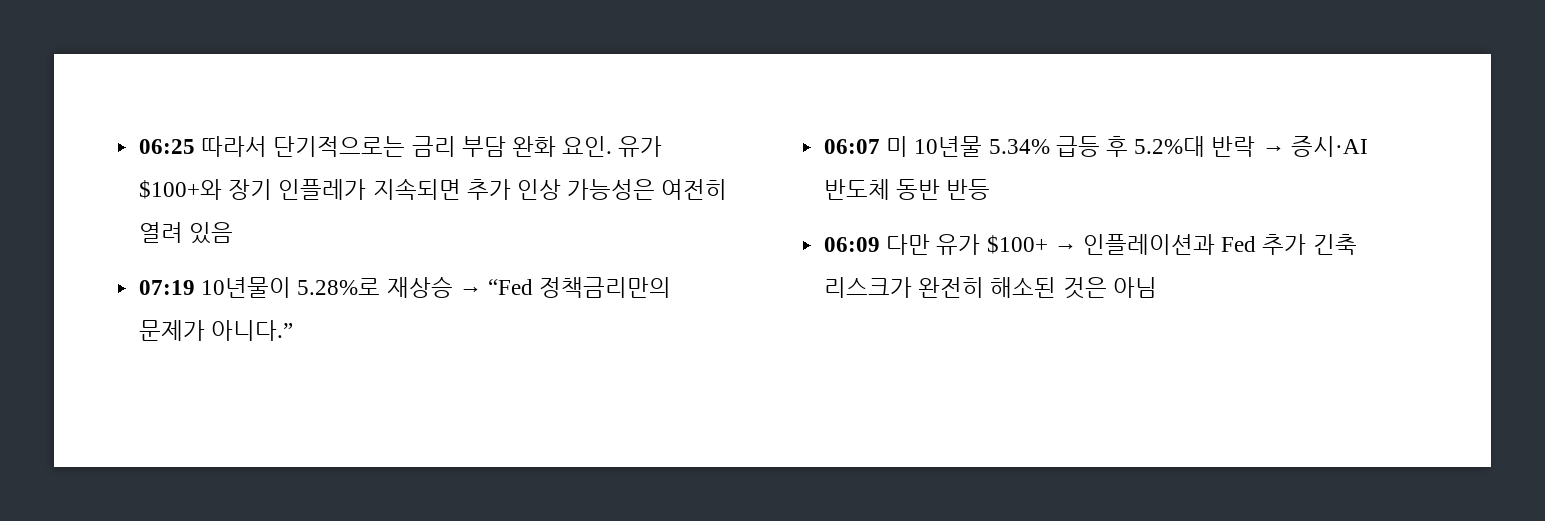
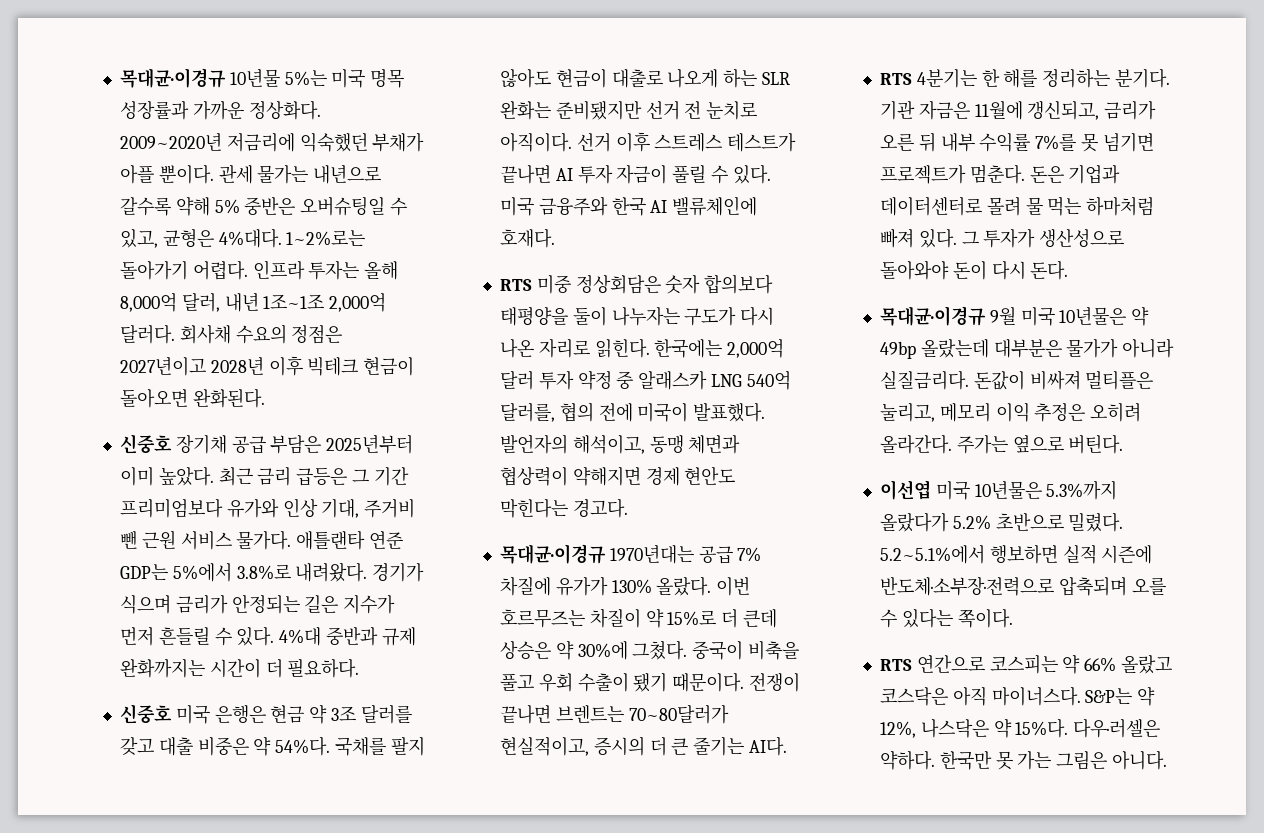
[138,136,663,157] [138,178,728,200] [138,222,234,244] [138,276,672,298] [138,320,294,341] [823,136,1368,157] [823,179,991,200] [823,234,1357,255] [823,277,1157,299] 06:25 따라서 단기적으로는 금리 부담 완화 요인. 유가 $100+와 장기 인플레가 지속되면 추가 인상 가능성은 여전히 열려 있음 // 07:19 10년물이 5.28%로 재상승 → “Fed 정책금리만의 문제가 아니다.” // 06:07 미 10년물 5.34% 급등 후 5.2%대 반락 → 증시·AI 반도체 동반 반등 // 06:09 다만 유가 $100+ → 인플레이션과 Fed 추가 긴축 리스크가 완전히 해소된 것은 아님 -> [119,68,405,88] [119,100,321,120] [119,132,425,152] [119,164,382,184] [119,196,408,216] [119,228,366,248] [119,260,399,280] [119,292,387,312] [119,324,343,344] [119,356,415,376] [119,388,265,408] [119,434,414,454] [119,466,409,486] [119,498,416,518] [119,530,404,550] [119,562,425,582] [119,594,396,614] [119,626,416,646] [119,658,360,678] [119,704,412,724] [119,736,425,756] [499,69,791,88] [499,100,758,120] [499,132,797,152] [499,164,771,184] [499,196,758,216] [499,228,555,248] [499,274,774,294] [499,306,775,326] [499,338,785,358] [499,370,791,390] [499,402,766,422] [499,434,741,454] [499,466,736,486] [499,498,628,518] [499,544,762,564] [499,576,751,596] [499,608,778,628] [499,640,800,660] [499,672,801,692] [499,705,729,724] [499,736,788,756] [879,68,1171,88] [879,100,1157,120] [879,132,1154,152] [879,164,1121,184] [879,196,1155,216] [879,228,1125,248] [879,260,1069,280] [879,306,1150,326] [879,339,1175,359] [879,370,1154,390] [879,402,1142,422] [879,434,1124,454] [879,480,1118,500] [879,512,1124,532] [879,545,1153,564] [879,577,1166,596] [879,608,1013,628] [879,654,1173,674] [879,686,1156,706] [879,718,1161,738] [879,750,1168,770] 목대균·이경규 10년물 5%는 미국 명목 성장률과 가까운 정상화다. 2009~2020년 저금리에 익숙했던 부채가 아플 뿐이다. 관세 물가는 내년으로 갈수록 약해 5% 중반은 오버슈팅일 수 있고, 균형은 4%대다. 1~2%로는 돌아가기 어렵다. 인프라 투자는 올해 8,000억 달러, 내년 1조~1조 2,000억 달러다. 회사채 수요의 정점은 2027년이고 2028년 이후 빅테크 현금이 돌아오면 완화된다. // 신중호 장기채 공급 부담은 2025년부터 이미 높았다. 최근 금리 급등은 그 기간 프리미엄보다 유가와 인상 기대, 주거비 뺀 근원 서비스 물가다. 애틀랜타 연준 GDP는 5%에서 3.8%로 내려왔다. 경기가 식으며 금리가 안정되는 길은 지수가 먼저 흔들릴 수 있다. 4%대 중반과 규제 완화까지는 시간이 더 필요하다. // 신중호 미국 은행은 현금 약 3조 달러를 갖고 대출 비중은 약 54%다. 국채를 팔지 않아도 현금이 대출로 나오게 하는 SLR 완화는 준비됐지만 선거 전 눈치로 아직이다. 선거 이후 스트레스 테스트가 끝나면 AI 투자 자금이 풀릴 수 있다. 미국 금융주와 한국 AI 밸류체인에 호재다. // RTS 미중 정상회담은 숫자 합의보다 태평양을 둘이 나누자는 구도가 다시 나온 자리로 읽힌다. 한국에는 2,000억 달러 투자 약정 중 알래스카 LNG 540억 달러를, 협의 전에 미국이 발표했다. 발언자의 해석이고, 동맹 체면과 협상력이 약해지면 경제 현안도 막힌다는 경고다. // 목대균·이경규 1970년대는 공급 7% 차질에 유가가 130% 올랐다. 이번 호르무즈는 차질이 약 15%로 더 큰데 상승은 약 30%에 그쳤다. 중국이 비축을 풀고 우회 수출이 됐기 때문이다. 전쟁이 끝나면 브렌트는 70~80달러가 현실적이고, 증시의 더 큰 줄기는 AI다. // RTS 4분기는 한 해를 정리하는 분기다. 기관 자금은 11월에 갱신되고, 금리가 오른 뒤 내부 수익률 7%를 못 넘기면 프로젝트가 멈춘다. 돈은 기업과 데이터센터로 몰려 물 먹는 하마처럼 빠져 있다. 그 투자가 생산성으로 돌아와야 돈이 다시 돈다. // 목대균·이경규 9월 미국 10년물은 약 49bp 올랐는데 대부분은 물가가 아니라 실질금리다. 돈값이 비싸져 멀티플은 눌리고, 메모리 이익 추정은 오히려 올라간다. 주가는 옆으로 버틴다. // 이선엽 미국 10년물은 5.3%까지 올랐다가 5.2% 초반으로 밀렸다. 5.2~5.1%에서 행보하면 실적 시즌에 반도체·소부장·전력으로 압축되며 오를 수 있다는 쪽이다. // RTS 연간으로 코스피는 약 66% 올랐고 코스닥은 아직 마이너스다. S&P는 약 12%, 나스닥은 약 15%다. 다우·러셀은 약하다. 한국만 못 가는 그림은 아니다.

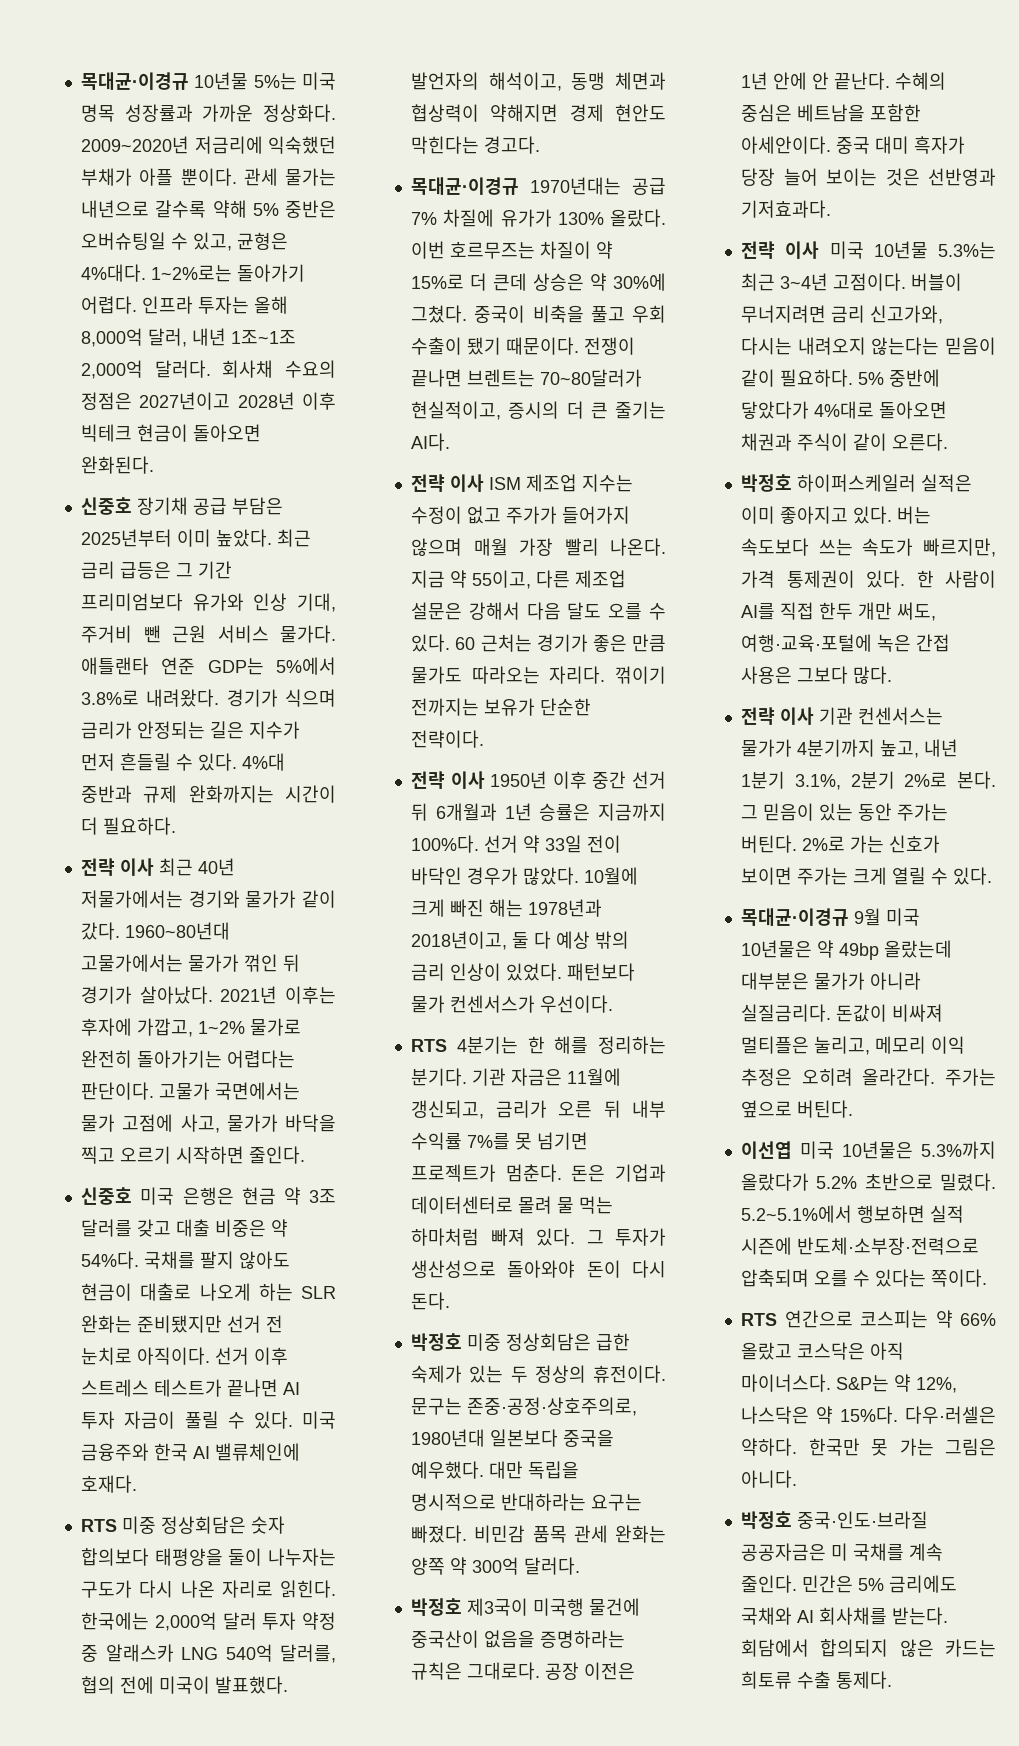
(360, 668) none -> [81,858,236,876] [81,890,336,908] [81,922,231,940] [81,954,301,972] [81,986,336,1004] [81,1018,302,1037] [81,1050,296,1068] [81,1082,301,1100] [81,1114,336,1133] [81,1146,306,1164] // 전략 이사 최근 40년 저물가에서는 경기와 물가가 같이 갔다. 1960~80년대 고물가에서는 물가가 꺾인 뒤 경기가 살아났다. 2021년 이후는 후자에 가깝고, 1~2% 물가로 완전히 돌아가기는 어렵다는 판단이다. 고물가 국면에서는 물가 고점에 사고, 물가가 바닥을 찍고 오르기 시작하면 줄인다.
(788, 746) none -> [411,474,634,492] [411,506,631,524] [411,538,666,556] [411,570,627,589] [411,602,666,620] [411,634,666,652] [411,666,666,684] [411,698,592,716] [411,730,485,748] [411,771,666,789] [411,803,666,821] [411,835,622,853] [411,867,639,885] [411,899,603,917] [411,931,630,950] [411,963,636,981] [411,995,614,1013] // 전략 이사 ISM 제조업 지수는 수정이 없고 주가가 들어가지 않으며 매월 가장 빨리 나온다. 지금 약 55이고, 다른 제조업 설문은 강해서 다음 달도 오를 수 있다. 60 근처는 경기가 좋은 만큼 물가도 따라오는 자리다. 꺾이기 전까지는 보유가 단순한 전략이다. // 전략 이사 1950년 이후 중간 선거 뒤 6개월과 1년 승률은 지금까지 100%다. 선거 약 33일 전이 바닥인 경우가 많았다. 10월에 크게 빠진 해는 1978년과 2018년이고, 둘 다 예상 밖의 금리 인상이 있었다. 패턴보다 물가 컨센서스가 우선이다.
(1069, 270) none -> [411,1333,631,1351] [411,1365,666,1383] [411,1397,638,1416] [411,1429,615,1447] [411,1461,580,1479] [411,1493,643,1511] [411,1525,666,1543] [411,1557,581,1575] [411,1598,641,1616] [411,1630,626,1648] [411,1662,636,1680] [741,72,947,90] [741,104,922,122] [741,136,966,154] [741,168,996,186] [741,200,832,218] [741,241,996,259] [741,273,963,291] [741,305,944,324] [741,337,996,355] [741,369,941,387] [741,401,948,419] [741,433,949,451] [741,474,973,492] [741,506,932,524] [741,538,996,557] [741,570,996,588] [741,602,937,621] [741,634,951,652] [741,666,893,684] [741,707,944,725] [741,739,959,758] [741,771,996,790] [741,803,949,821] [741,835,941,853] [741,867,993,885] // 박정호 미중 정상회담은 급한 숙제가 있는 두 정상의 휴전이다. 문구는 존중·공정·상호주의로, 1980년대 일본보다 중국을 예우했다. 대만 독립을 명시적으로 반대하라는 요구는 빠졌다. 비민감 품목 관세 완화는 양쪽 약 300억 달러다. // 박정호 제3국이 미국행 물건에 중국산이 없음을 증명하라는 규칙은 그대로다. 공장 이전은 1년 안에 안 끝난다. 수혜의 중심은 베트남을 포함한 아세안이다. 중국 대미 흑자가 당장 늘어 보이는 것은 선반영과 기저효과다. // 전략 이사 미국 10년물 5.3%는 최근 3~4년 고점이다. 버블이 무너지려면 금리 신고가와, 다시는 내려오지 않는다는 믿음이 같이 필요하다. 5% 중반에 닿았다가 4%대로 돌아오면 채권과 주식이 같이 오른다. // 박정호 하이퍼스케일러 실적은 이미 좋아지고 있다. 버는 속도보다 쓰는 속도가 빠르지만, 가격 통제권이 있다. 한 사람이 AI를 직접 한두 개만 써도, 여행·교육·포털에 녹은 간접 사용은 그보다 많다. // 전략 이사 기관 컨센서스는 물가가 4분기까지 높고, 내년 1분기 3.1%, 2분기 2%로 본다. 그 믿음이 있는 동안 주가는 버틴다. 2%로 가는 신호가 보이면 주가는 크게 열릴 수 있다.
(1168, 760) none -> [741,1511,929,1529] [741,1543,944,1561] [741,1575,958,1593] [741,1607,949,1625] [741,1639,996,1657] [741,1671,893,1689] // 박정호 중국·인도·브라질 공공자금은 미 국채를 계속 줄인다. 민간은 5% 금리에도 국채와 AI 회사채를 받는다. 회담에서 합의되지 않은 카드는 희토류 수출 통제다.

